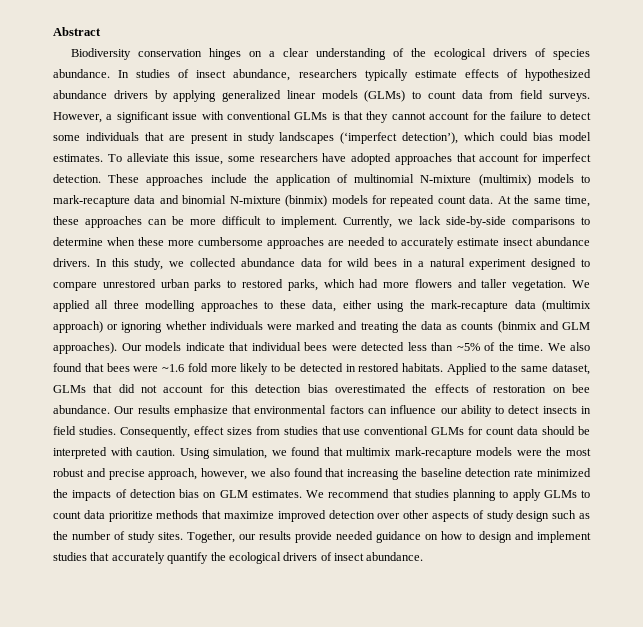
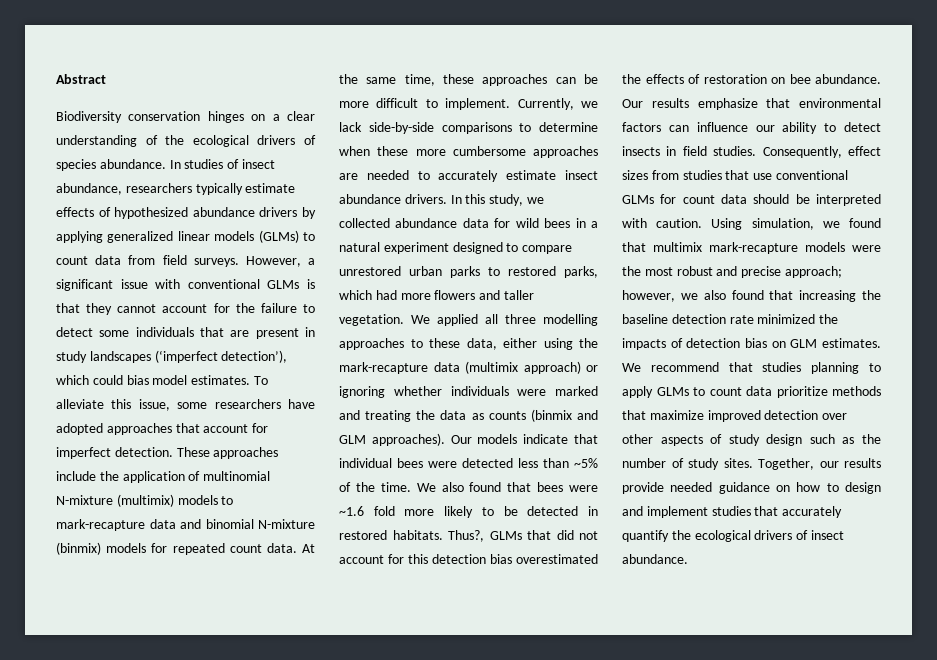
[446,363,590,375] Applied to the same dataset, -> [448,530,484,542] Thus?,
[148,468,198,480] approach, -> [784,266,842,278] approach;

